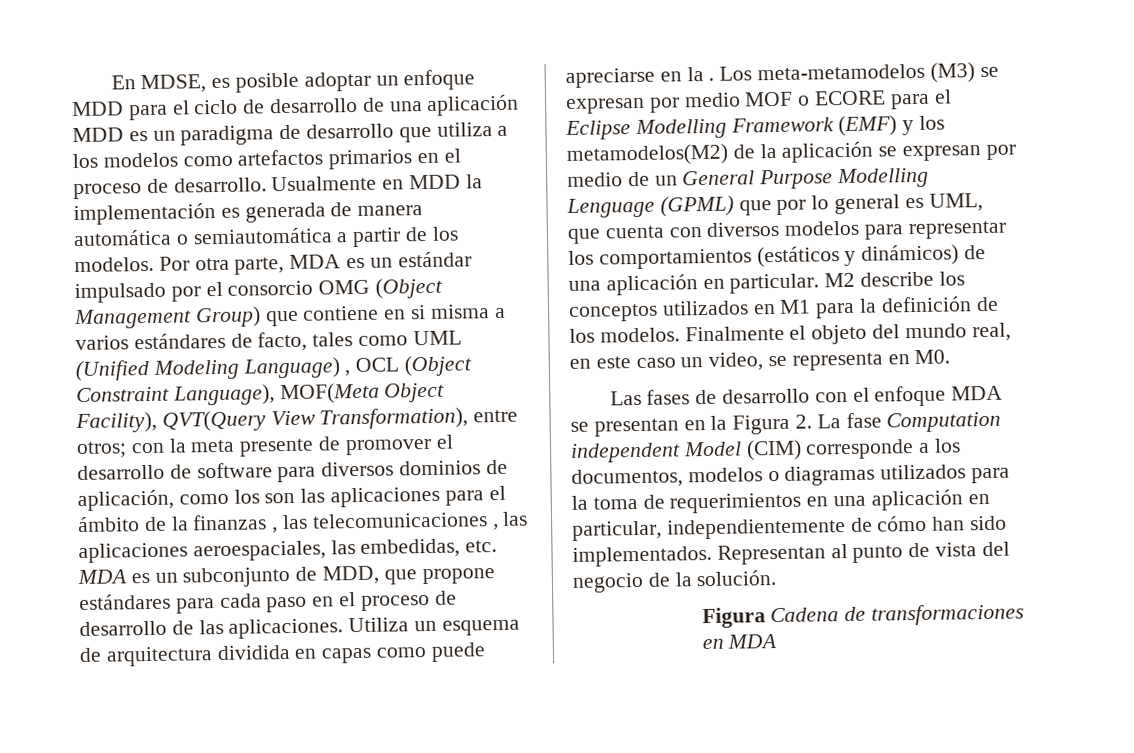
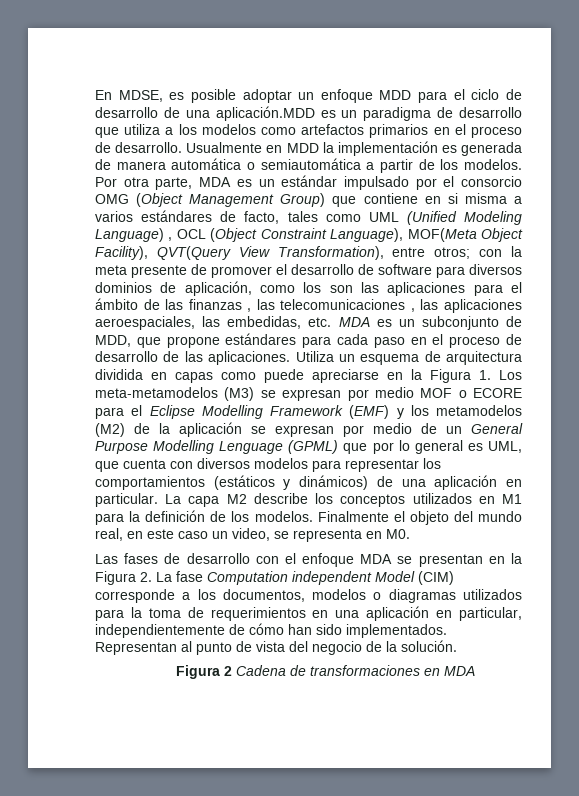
[426,94,520,116] [72,127,124,143] aplicación MDD -> [215,106,315,121] aplicación.MDD
[170,516,189,531] la -> [165,299,184,310] las
[708,77,715,81] . -> [430,369,491,383] Figura 1.
[566,143,728,166] metamodelos(M2) -> [436,405,522,416] [95,423,125,437] metamodelos (M2)
(820, 283) none -> [165,494,220,507] La capa
(766, 618) none -> [223,666,232,676] 2

